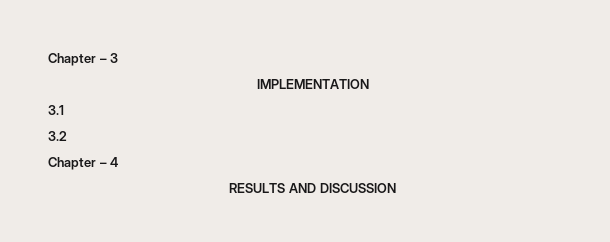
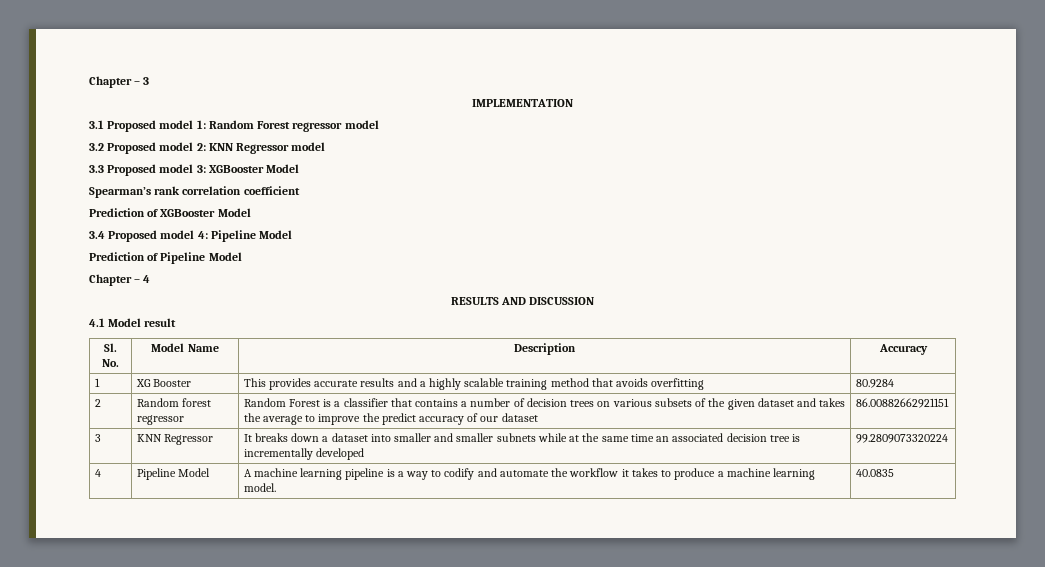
[48,131,67,141] // 3.2 -> [107,120,379,132] [89,142,326,154] [89,164,300,176] [89,186,300,198] [89,208,251,217] [89,230,293,242] [89,252,242,264] Proposed model 1: Random Forest regressor model // 3.2 Proposed model 2: KNN Regressor model // 3.3 Proposed model 3: XGBooster Model // Spearman’s rank correlation coefficient // Prediction of XGBooster Model // 3.4 Proposed model 4: Pipeline Model // Prediction of Pipeline Model
(396, 188) none -> [89,318,177,327] [104,343,117,352] [102,359,119,367] [151,343,219,352] [514,343,576,355] [878,344,928,355] [94,378,100,387] [135,379,191,387] [243,378,705,390] [855,379,894,388] [94,399,101,407] [136,398,211,407] [136,415,184,425] [243,398,846,410] [243,413,538,425] [855,398,949,408] [94,434,101,442] [136,434,213,445] [243,433,801,442] [243,448,364,460] [855,434,948,443] [94,469,101,477] [136,468,210,480] [243,468,816,480] [243,483,276,492] [855,469,894,477] // 4.1 Model result // Sl. No. | Model Name | Description | Accuracy // 1 | XG Booster | This provides accurate results and a highly scalable training method that avoids overfitting | 80.9284 // 2 | Random forest regressor | Random Forest is a classifier that contains a number of decision trees on various subsets of the given dataset and takes the average to improve the predict accuracy of our dataset | 86.00882662921151 // 3 | KNN Regressor | It breaks down a dataset into smaller and smaller subnets while at the same time an associated decision tree is incrementally developed | 99.2809073320224 // 4 | Pipeline Model | A machine learning pipeline is a way to codify and automate the workflow it takes to produce a machine learning model. | 40.0835

